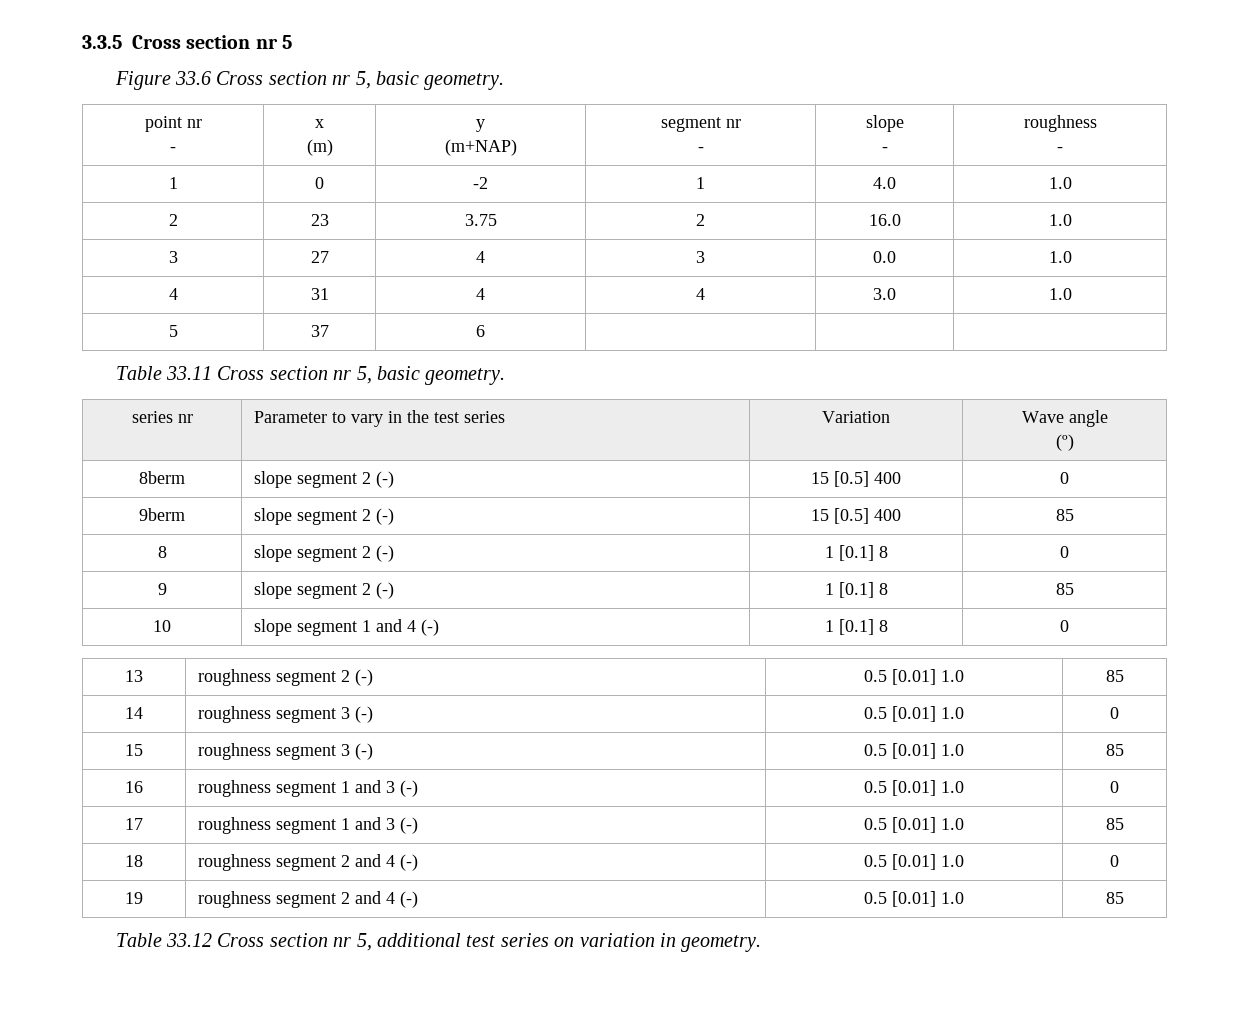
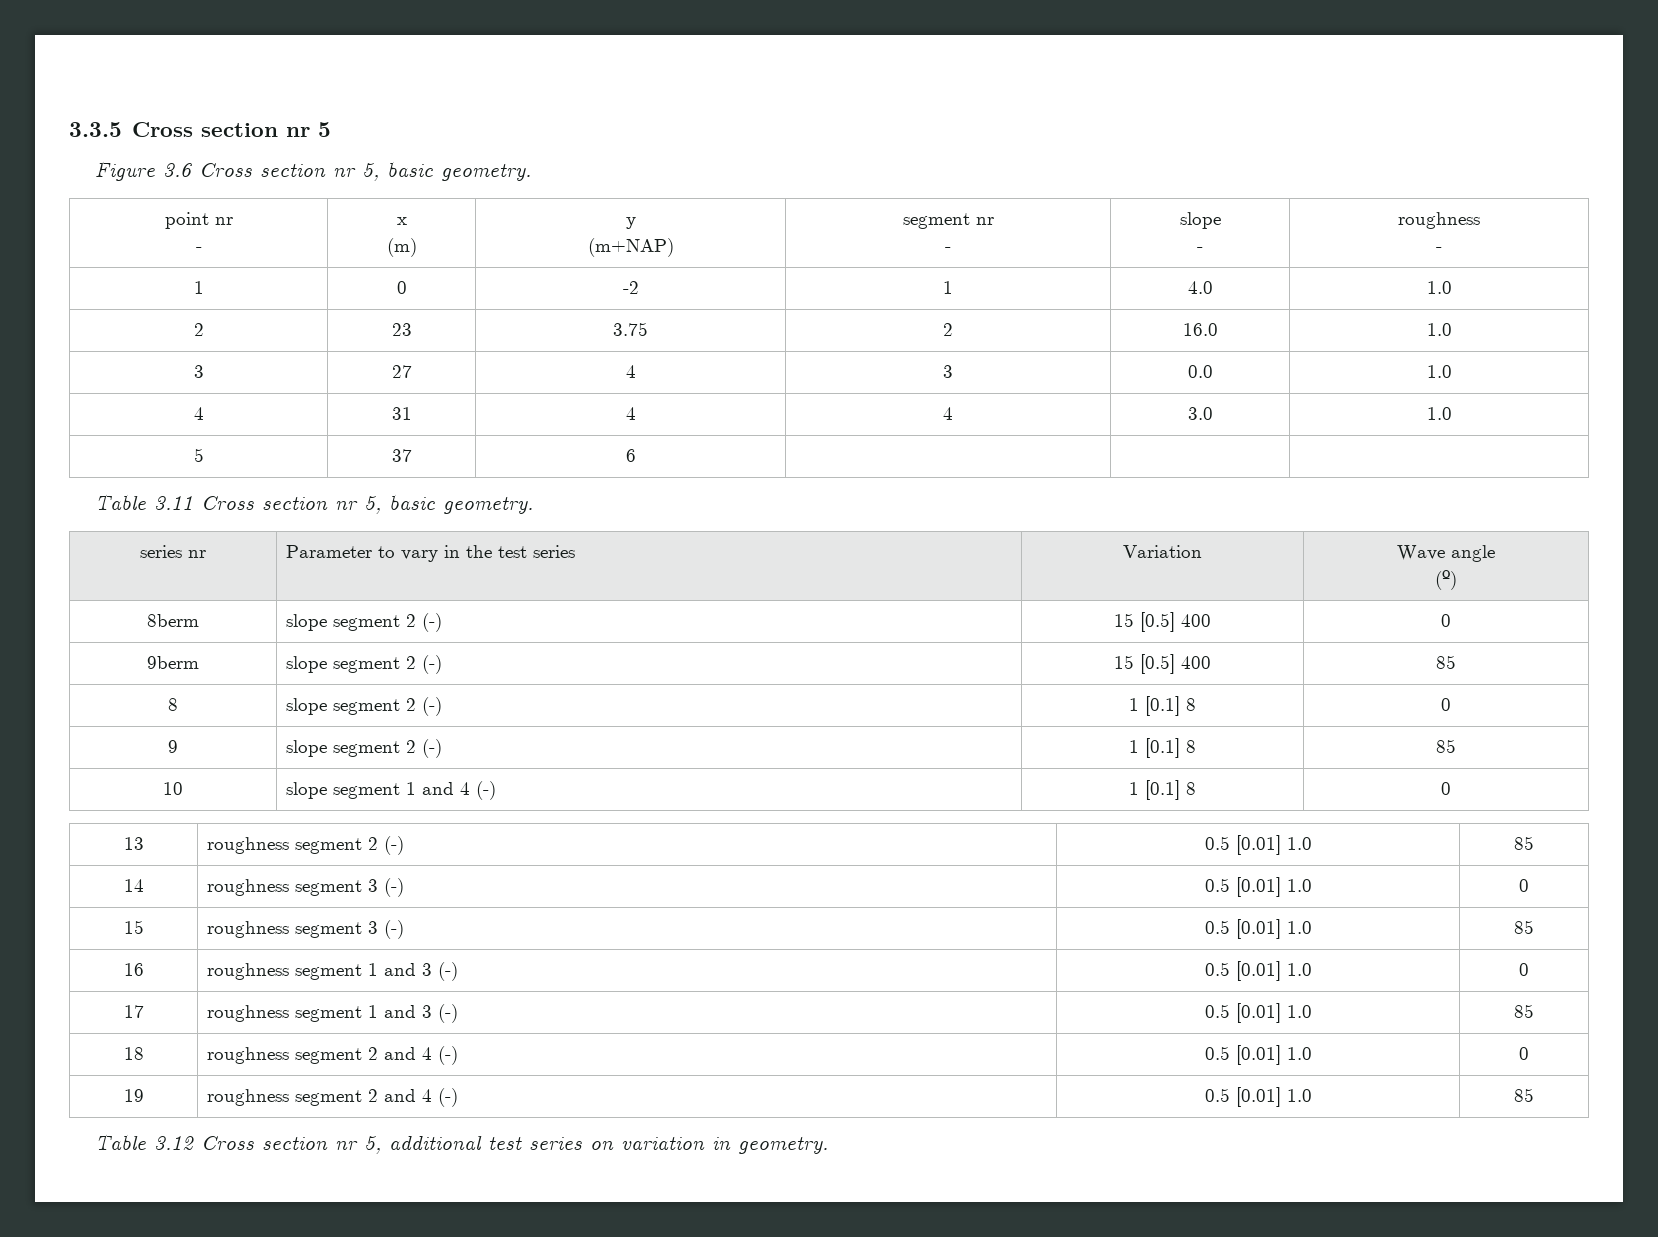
[175,71,212,85] 33.6 -> [163,163,193,177] 3.6
[166,366,213,380] 33.11 -> [154,496,194,510] 3.11
[166,933,213,947] 33.12 -> [154,1136,195,1150] 3.12

